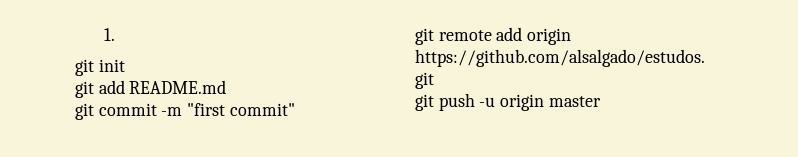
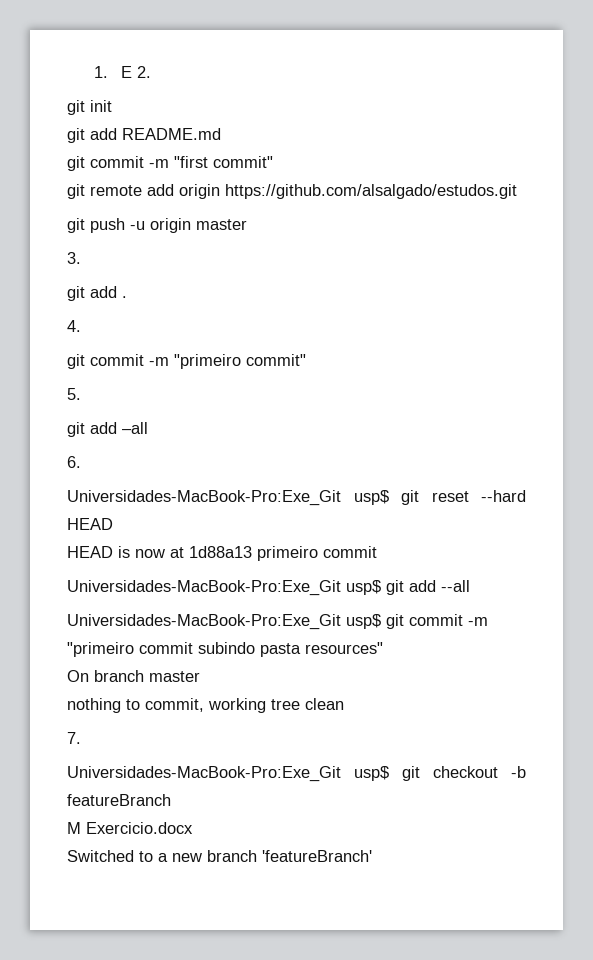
(115, 34) none -> [120,66,151,78] E 2.
(601, 101) none -> [67,252,81,264] [67,286,127,301] [67,320,81,332] [67,354,306,369] [67,388,81,400] [67,422,148,437] [67,456,81,468] [67,490,526,506] [67,518,113,530] [67,546,377,561] [67,580,470,596] [67,614,488,630] [67,642,383,657] [67,670,200,682] [67,698,344,713] [67,732,81,744] [67,766,526,782] [67,794,171,806] [67,822,193,834] [67,850,372,862] // 3. // git add . // 4. // git commit -m "primeiro commit" // 5. // git add –all // 6. // Universidades-MacBook-Pro:Exe_Git usp$ git reset --hard HEAD // HEAD is now at 1d88a13 primeiro commit // Universidades-MacBook-Pro:Exe_Git usp$ git add --all // Universidades-MacBook-Pro:Exe_Git usp$ git commit -m "primeiro commit subindo pasta resources" // On branch master // nothing to commit, working tree clean // 7. // Universidades-MacBook-Pro:Exe_Git usp$ git checkout -b featureBranch // M Exercicio.docx // Switched to a new branch 'featureBranch'

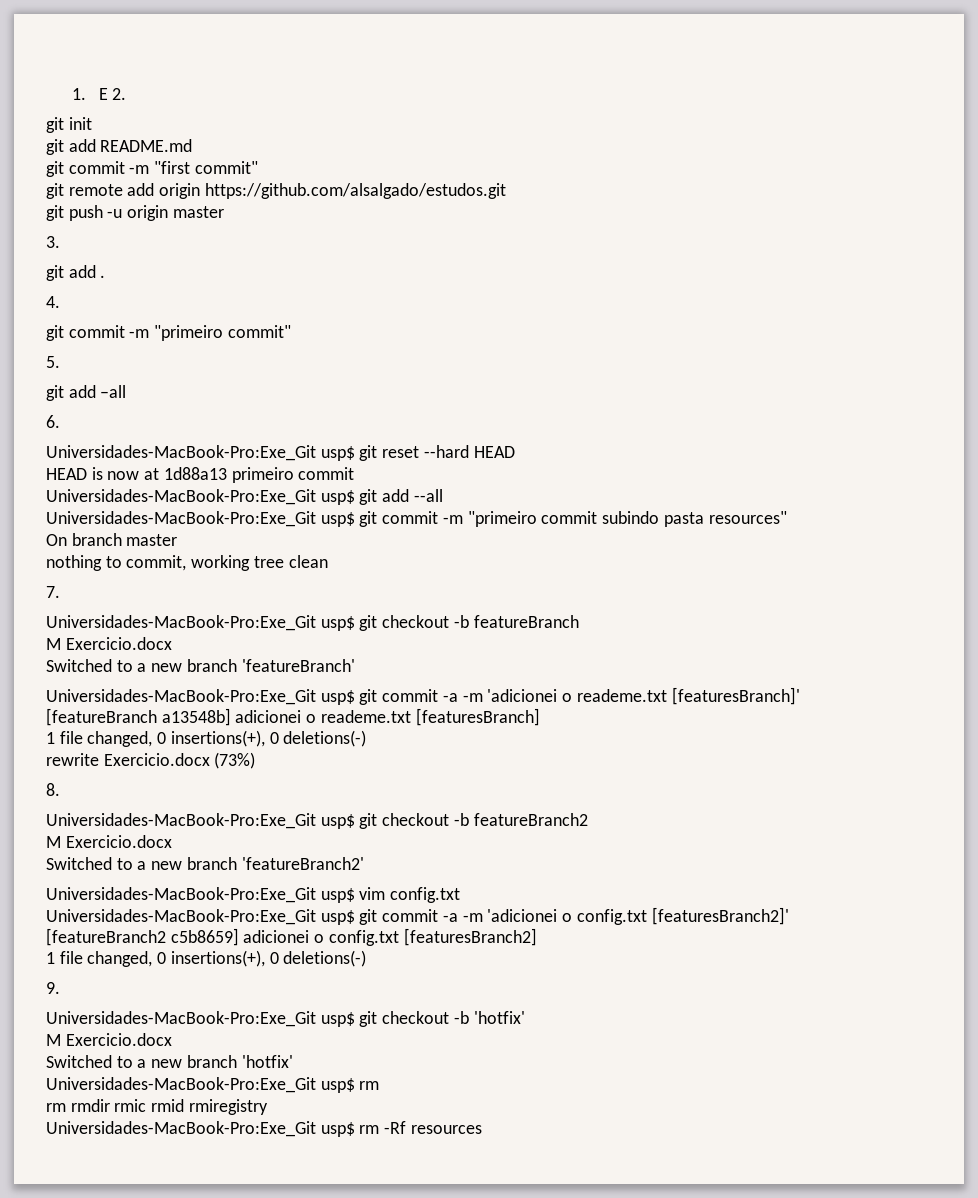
(372, 856) none -> [46,687,800,705] [46,708,540,726] [46,730,367,747] [46,752,256,769] [46,783,60,796] [46,813,588,829] [46,835,172,848] [46,857,364,870] [46,887,461,903] [46,907,789,925] [46,928,537,946] [46,950,367,967] [46,982,60,994] [46,1011,525,1027] [46,1033,172,1046] [46,1055,293,1068] [46,1077,380,1093] [46,1099,268,1115] [46,1121,482,1137] // Universidades-MacBook-Pro:Exe_Git usp$ git commit -a -m 'adicionei o reademe.txt [featuresBranch]' // [featureBranch a13548b] adicionei o reademe.txt [featuresBranch] // 1 file changed, 0 insertions(+), 0 deletions(-) // rewrite Exercicio.docx (73%) // 8. // Universidades-MacBook-Pro:Exe_Git usp$ git checkout -b featureBranch2 // M Exercicio.docx // Switched to a new branch 'featureBranch2' // Universidades-MacBook-Pro:Exe_Git usp$ vim config.txt // Universidades-MacBook-Pro:Exe_Git usp$ git commit -a -m 'adicionei o config.txt [featuresBranch2]' // [featureBranch2 c5b8659] adicionei o config.txt [featuresBranch2] // 1 file changed, 0 insertions(+), 0 deletions(-) // 9. // Universidades-MacBook-Pro:Exe_Git usp$ git checkout -b 'hotfix' // M Exercicio.docx // Switched to a new branch 'hotfix' // Universidades-MacBook-Pro:Exe_Git usp$ rm // rm rmdir rmic rmid rmiregistry // Universidades-MacBook-Pro:Exe_Git usp$ rm -Rf resources

